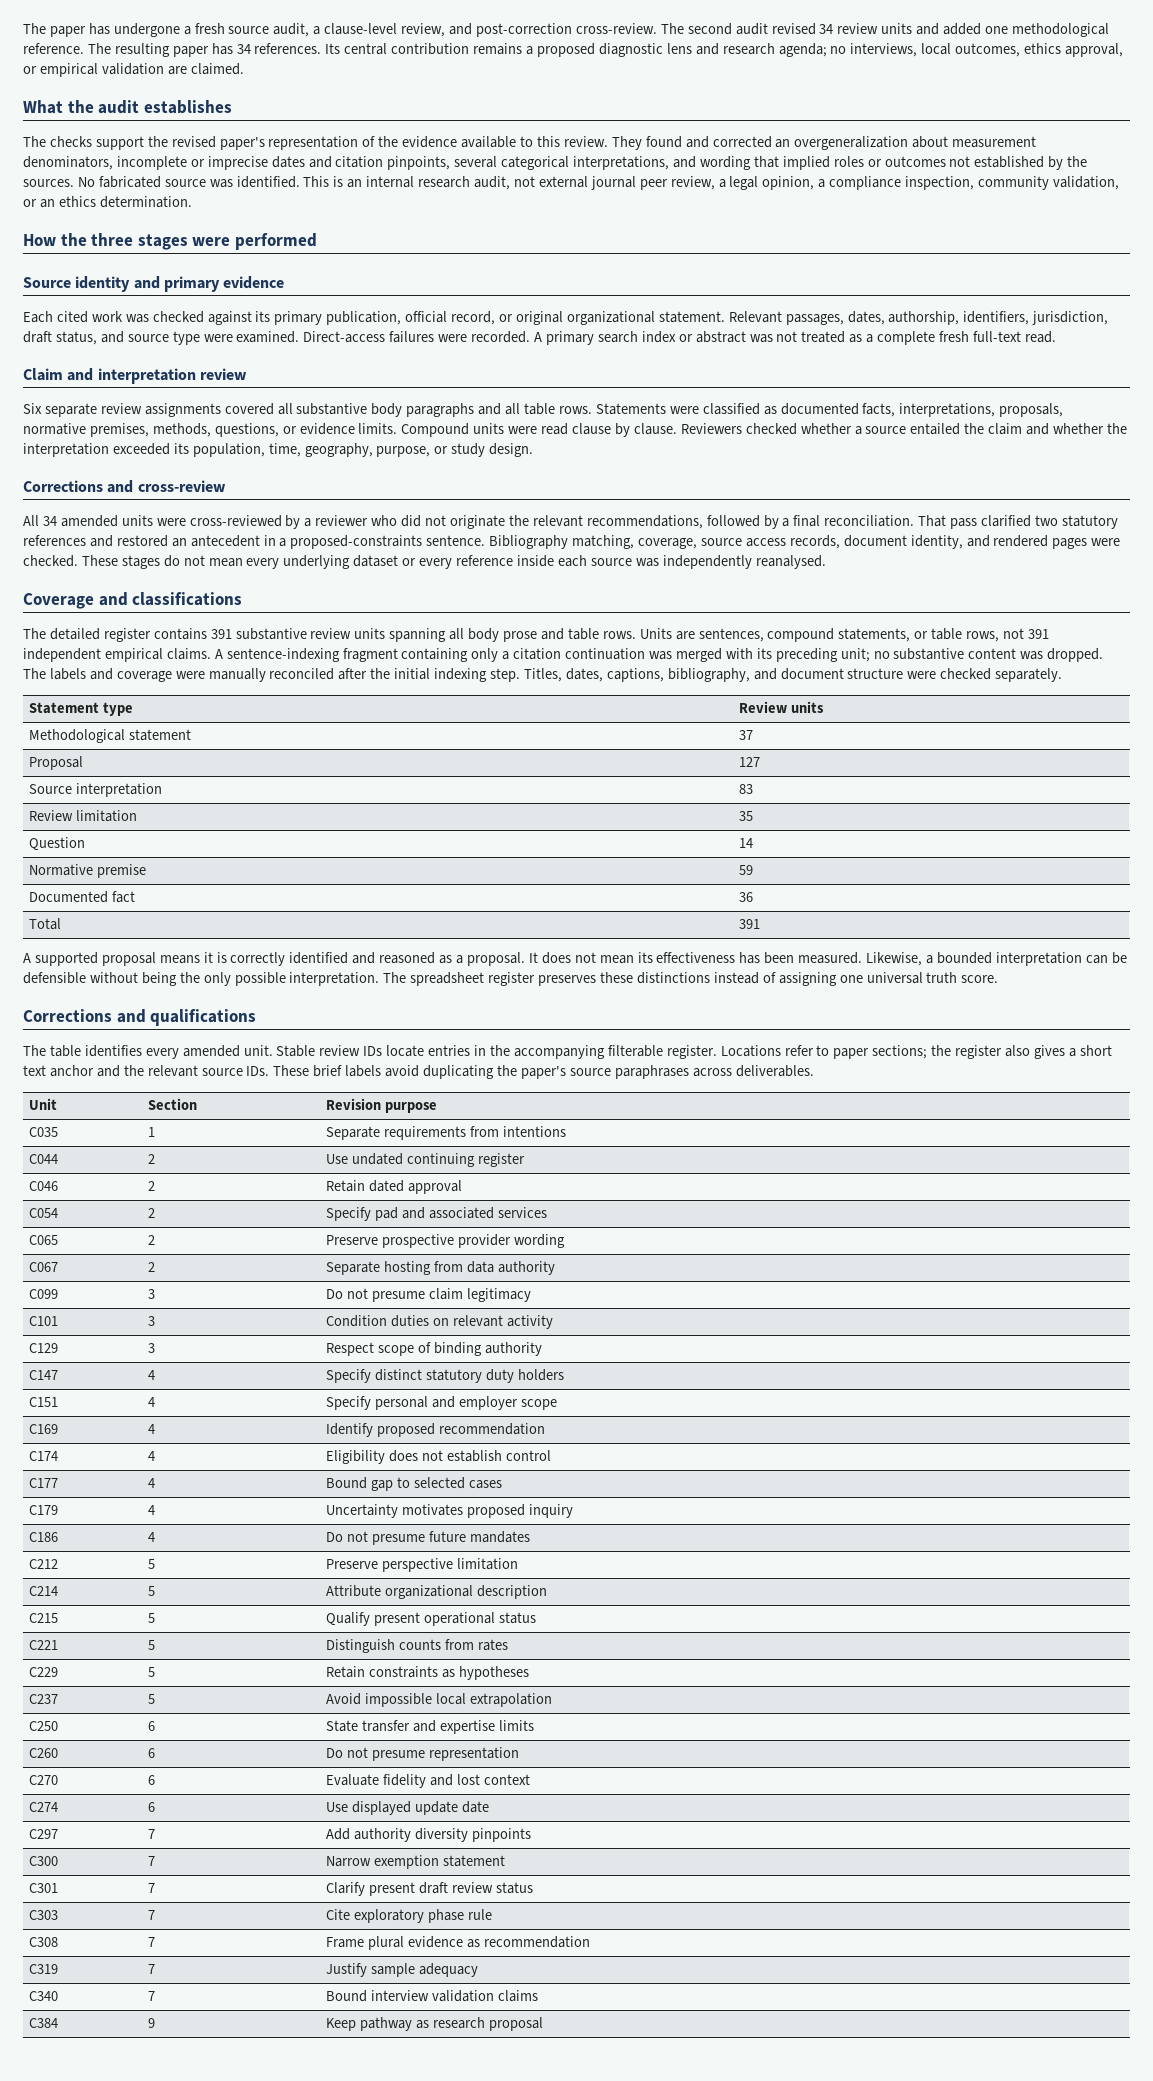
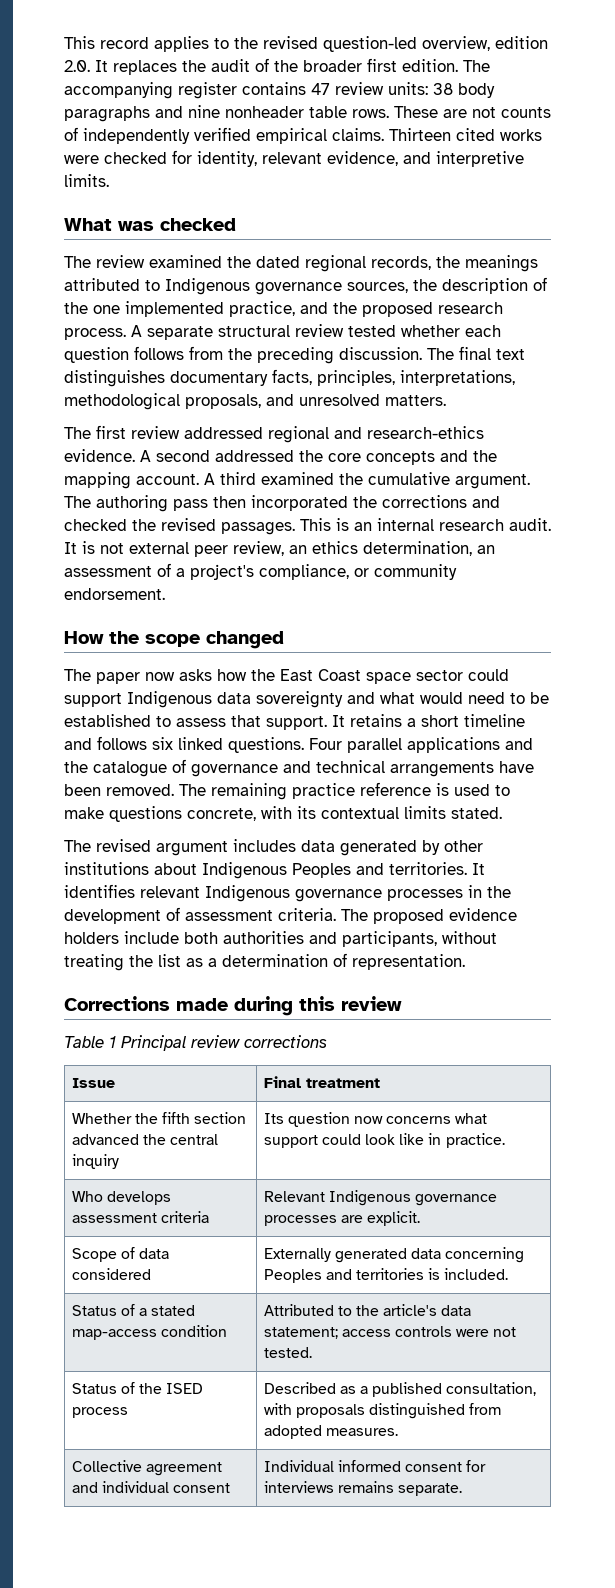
[23,23,1109,37] [23,43,1124,57] [23,63,244,77] [23,100,232,114] [23,136,1037,150] [23,156,1088,170] [23,176,300,188] The paper has undergone a fresh source audit, a clause-level review, and post-correction cross-review. The second audit revised 34 review units and added one methodological reference. The resulting paper has 34 references. Its central contribution remains a proposed diagnostic lens and research agenda; no interviews, local outcomes, ethics approval, or empirical validation are claimed. // What the audit establishes // The checks support the revised paper's representation of the evidence available to this review. They found and corrected an overgeneralization about measurement denominators, incomplete or imprecise dates and citation pinpoints, several categorical interpretations, and wording that implied roles or outcomes not established by the sources. No fabricated source was identified. -> [64,36,548,52] [64,58,490,75] [64,82,495,99] [64,105,551,122] [64,127,542,144] [64,150,524,167] [64,174,109,187] [64,218,236,231] [64,255,538,272] [64,277,547,295] [64,301,503,317] [64,324,501,340] [64,346,525,364] [64,369,515,387] [64,393,446,410] [64,425,484,443] [64,449,497,465] [64,472,530,489] [64,495,500,512] [64,518,295,535] This record applies to the revised question-led overview, edition 2.0. It replaces the audit of the broader first edition. The accompanying register contains 47 review units: 38 body paragraphs and nine nonheader table rows. These are not counts of independently verified empirical claims. Thirteen cited works were checked for identity, relevant evidence, and interpretive limits. // What was checked // The review examined the dated regional records, the meanings attributed to Indigenous governance sources, the description of the one implemented practice, and the proposed research process. A separate structural review tested whether each question follows from the preceding discussion. The final text distinguishes documentary facts, principles, interpretations, methodological proposals, and unresolved matters. // The first review addressed regional and research-ethics evidence. A second addressed the core concepts and the mapping account. A third examined the cumulative argument. The authoring pass then incorporated the corrections and checked the revised passages.
[474,176,511,190] audit, -> [509,518,551,531] [64,541,95,554] audit. It is
[590,176,636,190] journal -> (189, 548) none
[718,176,1119,190] [23,196,192,208] [23,233,317,250] [23,276,285,292] [23,311,1109,325] [23,331,1056,345] [23,368,247,384] [23,403,1064,417] [23,423,1127,437] [23,443,534,457] [23,480,226,493] [23,515,1118,529] [23,535,1121,549] [23,555,826,569] [23,592,243,609] [23,628,1049,642] [23,648,1104,662] [23,668,1063,682] [28,702,133,716] [738,701,824,713] [28,729,191,743] [738,730,753,740] [28,756,83,770] [738,757,760,767] [28,783,162,797] [738,784,753,794] [28,810,137,822] [738,811,753,821] [28,837,85,851] [738,838,753,848] [28,864,146,878] [738,865,753,875] [28,891,135,903] [738,892,753,902] [28,918,61,930] [738,919,760,929] [23,952,1127,966] [23,972,999,986] [23,1009,257,1026] [23,1045,1112,1059] [23,1065,814,1079] [28,1098,57,1110] [147,1098,197,1110] [325,1098,437,1113] [28,1127,58,1137] [147,1127,155,1137] [325,1126,566,1140] [28,1154,58,1164] [147,1154,155,1164] [325,1153,525,1167] [28,1181,58,1191] [147,1181,155,1191] [325,1180,462,1194] [28,1208,58,1218] [147,1208,155,1218] [325,1207,547,1221] [28,1235,58,1245] [147,1235,155,1245] [325,1234,565,1248] [28,1262,58,1272] [147,1262,155,1272] [325,1261,555,1275] [28,1289,58,1299] [147,1289,155,1299] [325,1288,531,1302] [28,1316,58,1326] [147,1316,155,1326] [325,1315,553,1329] [28,1343,58,1353] [147,1343,155,1353] [325,1342,542,1356] [28,1370,58,1380] [147,1370,155,1380] [325,1369,564,1383] [28,1397,58,1407] [147,1397,155,1407] [325,1396,557,1410] [28,1424,58,1434] [147,1424,155,1434] [325,1423,545,1437] [28,1451,58,1461] [147,1451,155,1461] [325,1450,551,1464] [28,1478,58,1488] [147,1478,155,1488] [325,1477,502,1491] [28,1505,58,1515] [147,1505,155,1515] [325,1504,573,1518] [28,1532,58,1542] [147,1532,155,1542] [325,1531,530,1545] [28,1559,58,1569] [147,1559,155,1569] [325,1558,518,1572] [28,1586,58,1596] [147,1586,155,1596] [325,1585,547,1599] [28,1613,58,1623] [147,1613,155,1623] [325,1612,536,1626] [28,1640,58,1650] [147,1640,155,1650] [325,1639,508,1653] [28,1667,58,1677] [147,1667,155,1677] [325,1666,529,1680] [28,1694,58,1704] [147,1694,155,1704] [325,1693,552,1707] [28,1721,58,1731] [147,1721,155,1731] [325,1720,534,1734] [28,1748,58,1758] [147,1748,155,1758] [325,1747,519,1761] [28,1775,58,1785] [147,1775,155,1785] [325,1774,530,1788] [28,1802,58,1812] [147,1802,155,1812] [325,1801,489,1815] [28,1829,58,1839] [147,1829,155,1839] [325,1828,531,1842] [28,1856,58,1866] [147,1856,155,1866] [325,1855,505,1869] [28,1883,58,1893] [147,1883,155,1893] [325,1882,533,1896] [28,1910,58,1920] [147,1910,155,1920] [325,1909,492,1923] [28,1937,58,1947] [147,1937,155,1947] [325,1936,590,1950] [28,1964,58,1974] [147,1964,155,1974] [325,1963,478,1977] [28,1991,58,2001] [147,1991,155,2001] [325,1990,538,2002] [28,2018,58,2028] [147,2018,155,2028] [325,2017,543,2031] a legal opinion, a compliance inspection, community validation, or an ethics determination. // How the three stages were performed // Source identity and primary evidence // Each cited work was checked against its primary publication, official record, or original organizational statement. Relevant passages, dates, authorship, identifiers, jurisdiction, draft status, and source type were examined. Direct-access failures were recorded. A primary search index or abstract was not treated as a complete fresh full-text read. // Claim and interpretation review // Six separate review assignments covered all substantive body paragraphs and all table rows. Statements were classified as documented facts, interpretations, proposals, normative premises, methods, questions, or evidence limits. Compound units were read clause by clause. Reviewers checked whether a source entailed the claim and whether the interpretation exceeded its population, time, geography, purpose, or study design. // Corrections and cross-review // All 34 amended units were cross-reviewed by a reviewer who did not originate the relevant recommendations, followed by a final reconciliation. That pass clarified two statutory references and restored an antecedent in a proposed-constraints sentence. Bibliography matching, coverage, source access records, document identity, and rendered pages were checked. These stages do not mean every underlying dataset or every reference inside each source was independently reanalysed. // Coverage and classifications // The detailed register contains 391 substantive review units spanning all body prose and table rows. Units are sentences, compound statements, or table rows, not 391 independent empirical claims. A sentence-indexing fragment containing only a citation continuation was merged with its preceding unit; no substantive content was dropped. The labels and coverage were manually reconciled after the initial indexing step. Titles, dates, captions, bibliography, and document structure were checked separately. // Statement type | Review units // Methodological statement | 37 // Proposal | 127 // Source interpretation | 83 // Review limitation | 35 // Question | 14 // Normative premise | 59 // Documented fact | 36 // Total | 391 // A supported proposal means it is correctly identified and reasoned as a proposal. It does not mean its effectiveness has been measured. Likewise, a bounded interpretation can be defensible without being the only possible interpretation. The spreadsheet register preserves these distinctions instead of assigning one universal truth score. // Corrections and qualifications // The table identifies every amended unit. Stable review IDs locate entries in the accompanying filterable register. Locations refer to paper sections; the register also gives a short text anchor and the relevant source IDs. These brief labels avoid duplicating the paper's source paraphrases across deliverables. // Unit | Section | Revision purpose // C035 | 1 | Separate requirements from intentions // C044 | 2 | Use undated continuing register // C046 | 2 | Retain dated approval // C054 | 2 | Specify pad and associated services // C065 | 2 | Preserve prospective provider wording // C067 | 2 | Separate hosting from data authority // C099 | 3 | Do not presume claim legitimacy // C101 | 3 | Condition duties on relevant activity // C129 | 3 | Respect scope of binding authority // C147 | 4 | Specify distinct statutory duty holders // C151 | 4 | Specify personal and employer scope // C169 | 4 | Identify proposed recommendation // C174 | 4 | Eligibility does not establish control // C177 | 4 | Bound gap to selected cases // C179 | 4 | Uncertainty motivates proposed inquiry // C186 | 4 | Do not presume future mandates // C212 | 5 | Preserve perspective limitation // C214 | 5 | Attribute organizational description // C215 | 5 | Qualify present operational status // C221 | 5 | Distinguish counts from rates // C229 | 5 | Retain constraints as hypotheses // C237 | 5 | Avoid impossible local extrapolation // C250 | 6 | State transfer and expertise limits // C260 | 6 | Do not presume representation // C270 | 6 | Evaluate fidelity and lost context // C274 | 6 | Use displayed update date // C297 | 7 | Add authority diversity pinpoints // C300 | 7 | Narrow exemption statement // C301 | 7 | Clarify present draft review status // C303 | 7 | Cite exploratory phase rule // C308 | 7 | Frame plural evidence as recommendation // C319 | 7 | Justify sample adequacy // C340 | 7 | Bound interview validation claims // C384 | 9 | Keep pathway as research proposal -> [289,541,495,556] [64,563,457,580] [64,588,165,600] [64,631,284,649] [64,669,509,684] [64,691,549,708] [64,714,525,730] [64,736,533,753] [64,759,534,777] [64,782,510,800] [64,806,502,822] [64,839,483,856] [64,862,485,879] [64,884,511,902] [64,907,517,924] [64,931,497,947] [64,953,465,971] [64,996,402,1016] [64,1035,327,1051] [71,1078,115,1088] [263,1076,380,1088] [71,1112,247,1124] [71,1134,219,1145] [71,1154,119,1169] [263,1112,488,1127] [263,1133,505,1148] [71,1191,171,1205] [71,1211,209,1223] [263,1190,498,1206] [263,1211,421,1226] [71,1247,170,1262] [71,1268,151,1280] [263,1247,525,1263] [263,1268,509,1283] [71,1304,196,1316] [71,1325,227,1340] [263,1304,472,1316] [263,1326,517,1339] [263,1347,312,1358] [71,1382,204,1394] [71,1407,128,1418] [263,1382,537,1397] [263,1403,502,1419] [263,1425,398,1439] [71,1460,222,1476] [71,1481,231,1493] [263,1460,487,1472] [263,1481,463,1496] an ethics determination, an assessment of a project's compliance, or community endorsement. // How the scope changed // The paper now asks how the East Coast space sector could support Indigenous data sovereignty and what would need to be established to assess that support. It retains a short timeline and follows six linked questions. Four parallel applications and the catalogue of governance and technical arrangements have been removed. The remaining practice reference is used to make questions concrete, with its contextual limits stated. // The revised argument includes data generated by other institutions about Indigenous Peoples and territories. It identifies relevant Indigenous governance processes in the development of assessment criteria. The proposed evidence holders include both authorities and participants, without treating the list as a determination of representation. // Corrections made during this review // Table 1 Principal review corrections // Issue | Final treatment // Whether the fifth section advanced the central inquiry | Its question now concerns what support could look like in practice. // Who develops assessment criteria | Relevant Indigenous governance processes are explicit. // Scope of data considered | Externally generated data concerning Peoples and territories is included. // Status of a stated map-access condition | Attributed to the article's data statement; access controls were not tested. // Status of the ISED process | Described as a published consultation, with proposals distinguished from adopted measures. // Collective agreement and individual consent | Individual informed consent for interviews remains separate.

